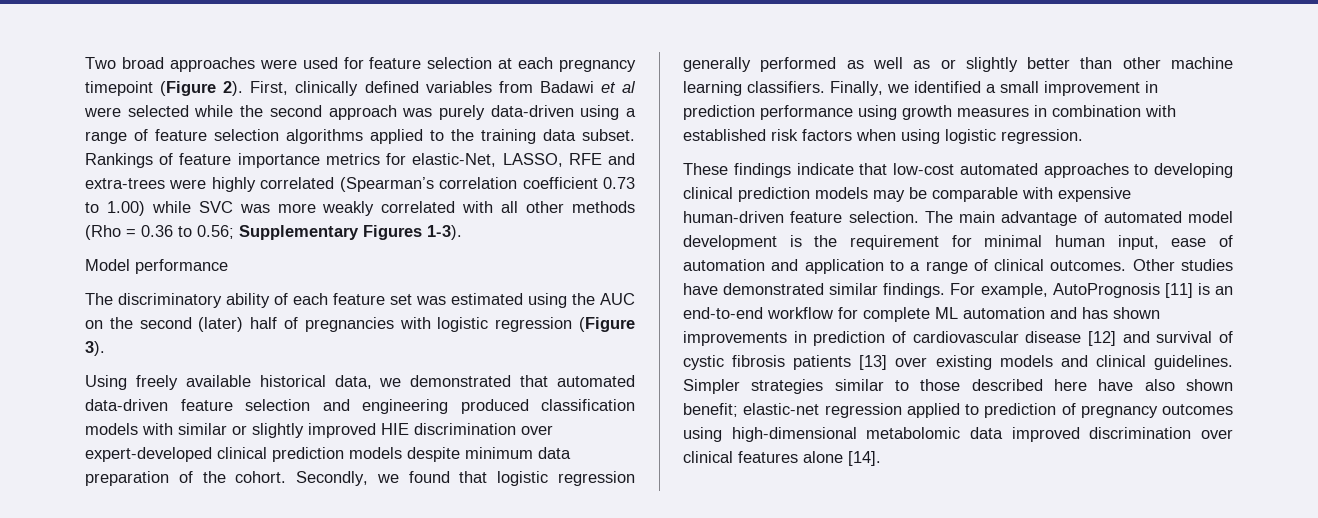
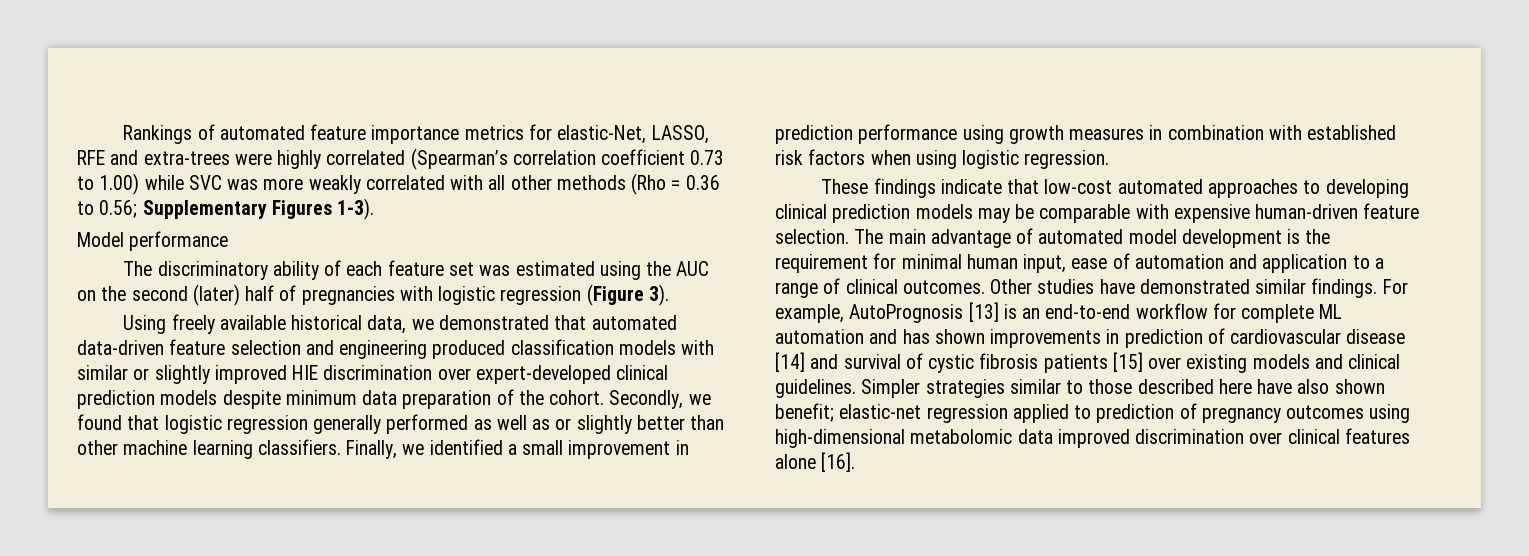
[85,57,636,72] [85,81,637,96] [84,105,636,120] [85,129,635,144] Two broad approaches were used for feature selection at each pregnancy timepoint (Figure 2). First, clinically defined variables from Badawi et al were selected while the second approach was purely data-driven using a range of feature selection algorithms applied to the training data subset. -> (123, 134) none
(174, 159) none -> [219,125,305,140] automated
[1164,283,1193,298] [11] -> [968,302,999,322] [13]
[1088,331,1116,346] [12] -> [775,352,805,372] [14]
[859,355,888,370] [13] -> [1112,352,1143,372] [15]
[848,451,881,466] [14]. -> [821,452,856,472] [16].

